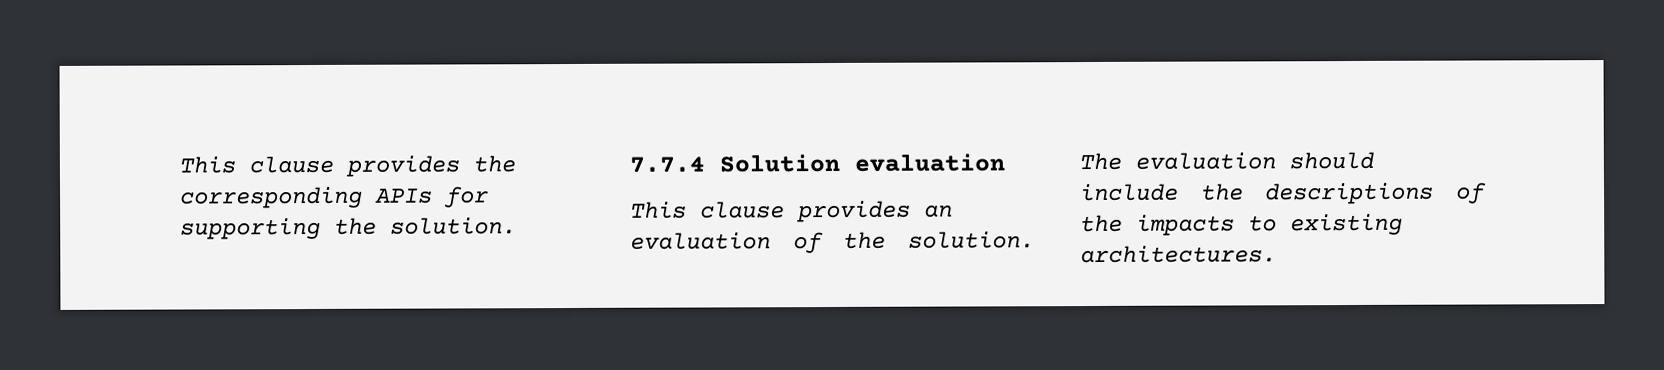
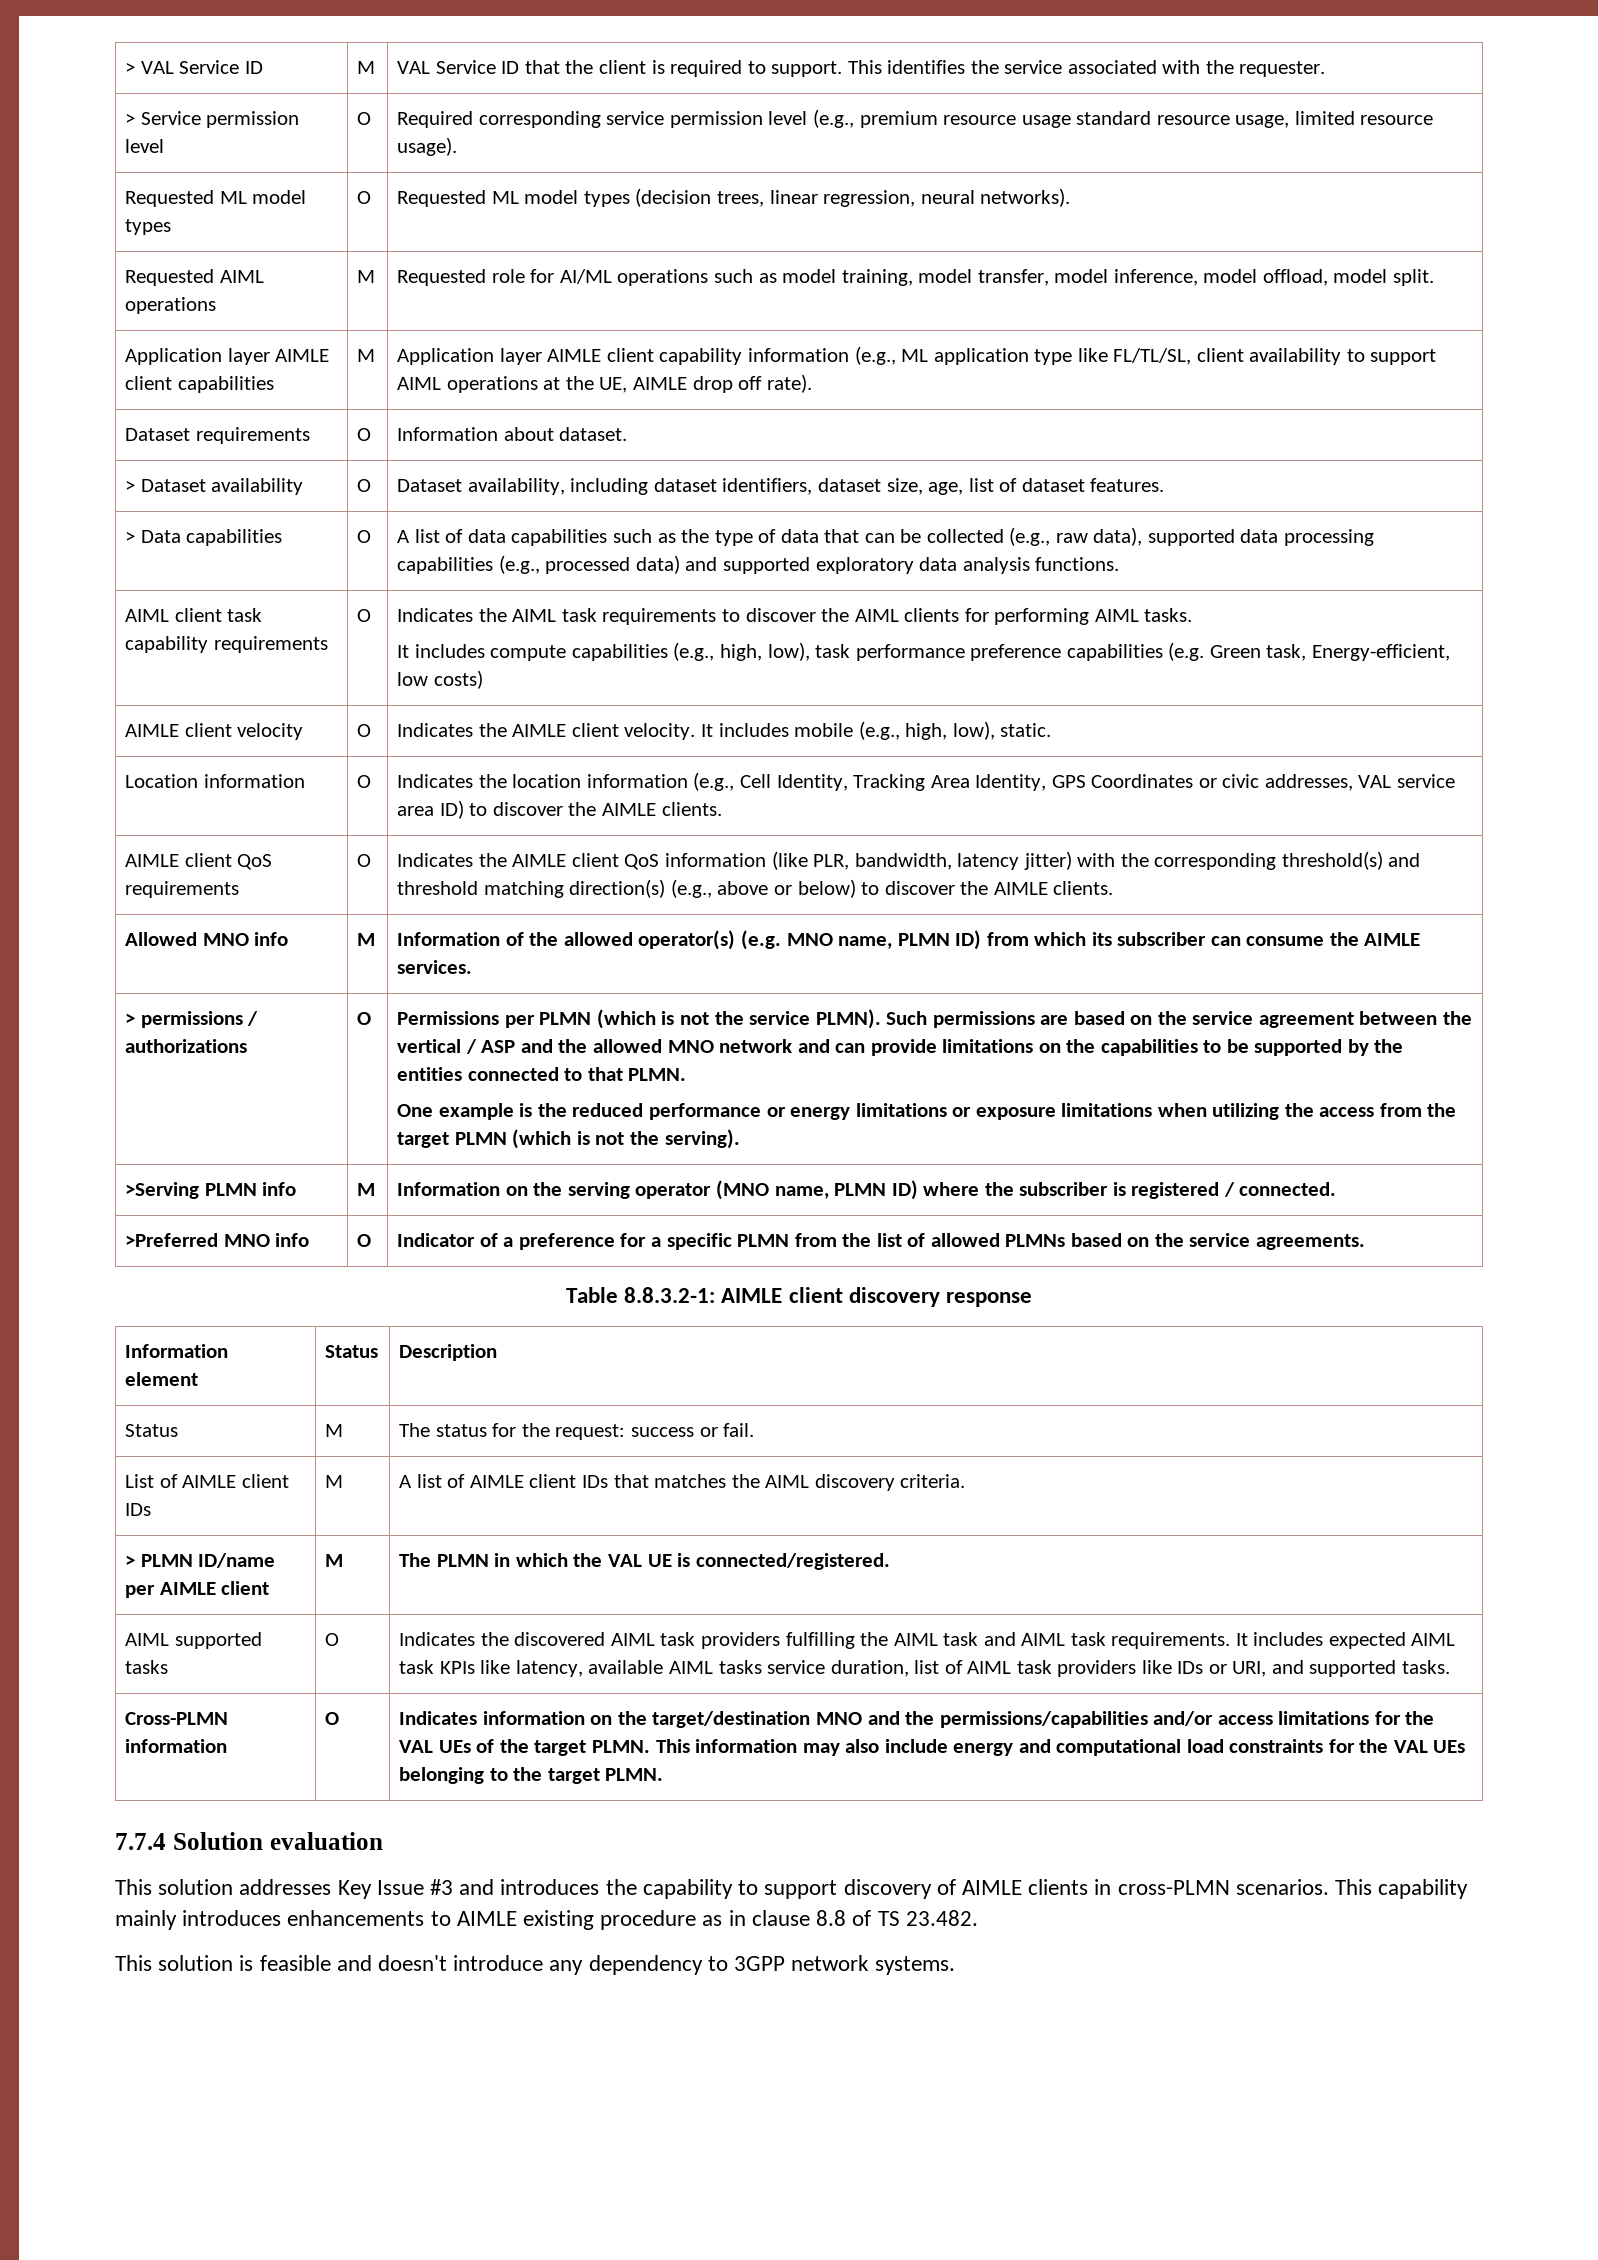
[179,155,516,177] [180,186,489,209] [180,217,517,240] [629,153,1005,173] [630,200,953,223] [630,231,1035,254] [1079,151,1374,171] [1079,182,1487,205] [1080,213,1403,236] [1080,245,1277,264] This clause provides the corresponding APIs for supporting the solution. // 7.7.4 Solution evaluation // This clause provides an evaluation of the solution. The evaluation should include the descriptions of the impacts to existing architectures. -> [125,60,263,74] [357,61,376,74] [397,60,1326,77] [125,111,300,128] [125,139,165,153] [357,112,372,125] [397,109,1434,128] [397,137,458,156] [125,190,307,207] [125,219,172,235] [357,191,372,204] [397,188,1071,207] [125,269,264,286] [125,297,217,314] [357,270,376,283] [397,269,1434,286] [125,348,330,365] [125,376,274,393] [357,349,376,362] [397,346,1437,365] [397,374,812,393] [125,427,310,444] [357,428,372,441] [397,427,628,441] [125,478,304,495] [357,479,372,492] [397,478,1165,495] [125,529,283,546] [357,530,372,543] [397,527,1375,546] [397,555,1120,574] [125,608,263,622] [125,636,328,653] [357,609,372,622] [397,608,1193,625] [397,642,1450,661] [397,670,483,689] [125,723,304,740] [357,724,372,737] [397,721,1052,740] [125,774,305,788] [357,775,372,788] [397,772,1455,791] [397,800,722,819] [125,853,273,870] [125,881,240,898] [357,854,372,867] [397,851,1421,870] [397,879,1114,898] [125,932,289,946] [357,933,376,946] [397,930,1421,950] [397,960,473,974] [125,1011,259,1028] [125,1039,248,1053] [357,1012,372,1025] [397,1009,1472,1029] [397,1039,1404,1056] [397,1067,687,1081] [397,1103,1457,1120] [397,1129,740,1149] [125,1182,297,1199] [357,1183,376,1196] [397,1180,1337,1200] [125,1233,310,1247] [357,1234,372,1247] [397,1233,1365,1250] [565,1287,1033,1307] [125,1344,229,1358] [125,1372,199,1386] [325,1345,379,1358] [399,1344,498,1361] [125,1424,179,1437] [325,1424,344,1437] [399,1423,755,1440] [125,1474,289,1488] [125,1503,152,1516] [325,1475,344,1488] [399,1474,966,1491] [125,1553,276,1568] [125,1581,270,1598] [325,1554,344,1567] [399,1553,890,1570] [125,1632,262,1649] [125,1660,169,1674] [325,1633,340,1646] [399,1632,1456,1649] [399,1660,1451,1677] [125,1712,229,1725] [125,1739,228,1753] [325,1712,340,1725] [399,1711,1435,1728] [399,1739,1466,1756] [399,1767,664,1784] [115,1832,383,1850] [115,1879,1469,1899] [115,1910,978,1930] [115,1955,955,1975] > VAL Service ID | M | VAL Service ID that the client is required to support. This identifies the service associated with the requester. // > Service permission level | O | Required corresponding service permission level (e.g., premium resource usage standard resource usage, limited resource usage). // Requested ML model types | O | Requested ML model types (decision trees, linear regression, neural networks). // Requested AIML operations | M | Requested role for AI/ML operations such as model training, model transfer, model inference, model offload, model split. // Application layer AIMLE client capabilities | M | Application layer AIMLE client capability information (e.g., ML application type like FL/TL/SL, client availability to support AIML operations at the UE, AIMLE drop off rate). // Dataset requirements | O | Information about dataset. // > Dataset availability | O | Dataset availability, including dataset identifiers, dataset size, age, list of dataset features. // > Data capabilities | O | A list of data capabilities such as the type of data that can be collected (e.g., raw data), supported data processing capabilities (e.g., processed data) and supported exploratory data analysis functions. // AIML client task capability requirements | O | Indicates the AIML task requirements to discover the AIML clients for performing AIML tasks. // It includes compute capabilities (e.g., high, low), task performance preference capabilities (e.g. Green task, Energy-efficient, low costs) // AIMLE client velocity | O | Indicates the AIMLE client velocity. It includes mobile (e.g., high, low), static. // Location information | O | Indicates the location information (e.g., Cell Identity, Tracking Area Identity, GPS Coordinates or civic addresses, VAL service area ID) to discover the AIMLE clients. // AIMLE client QoS requirements | O | Indicates the AIMLE client QoS information (like PLR, bandwidth, latency jitter) with the corresponding threshold(s) and threshold matching direction(s) (e.g., above or below) to discover the AIMLE clients. // Allowed MNO info | M | Information of the allowed operator(s) (e.g. MNO name, PLMN ID) from which its subscriber can consume the AIMLE services. // > permissions / authorizations | O | Permissions per PLMN (which is not the service PLMN). Such permissions are based on the service agreement between the vertical / ASP and the allowed MNO network and can provide limitations on the capabilities to be supported by the entities connected to that PLMN. // One example is the reduced performance or energy limitations or exposure limitations when utilizing the access from the target PLMN (which is not the serving). // >Serving PLMN info | M | Information on the serving operator (MNO name, PLMN ID) where the subscriber is registered / connected. // >Preferred MNO info | O | Indicator of a preference for a specific PLMN from the list of allowed PLMNs based on the service agreements. // Table 8.8.3.2-1: AIMLE client discovery response // Information element | Status | Description // Status | M | The status for the request: success or fail. // List of AIMLE client IDs | M | A list of AIMLE client IDs that matches the AIML discovery criteria. // > PLMN ID/name per AIMLE client | M | The PLMN in which the VAL UE is connected/registered. // AIML supported tasks | O | Indicates the discovered AIML task providers fulfilling the AIML task and AIML task requirements. It includes expected AIML task KPIs like latency, available AIML tasks service duration, list of AIML task providers like IDs or URI, and supported tasks. // Cross-PLMN information | O | Indicates information on the target/destination MNO and the permissions/capabilities and/or access limitations for the VAL UEs of the target PLMN. This information may also include energy and computational load constraints for the VAL UEs belonging to the target PLMN. // 7.7.4 Solution evaluation // This solution addresses Key Issue #3 and introduces the capability to support discovery of AIMLE clients in cross-PLMN scenarios. This capability mainly introduces enhancements to AIMLE existing procedure as in clause 8.8 of TS 23.482. // This solution is feasible and doesn't introduce any dependency to 3GPP network systems.

